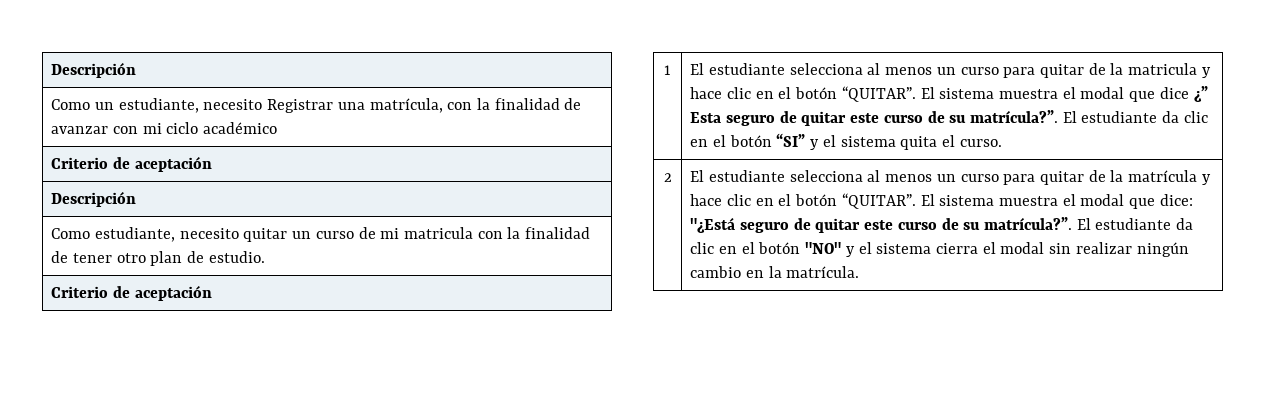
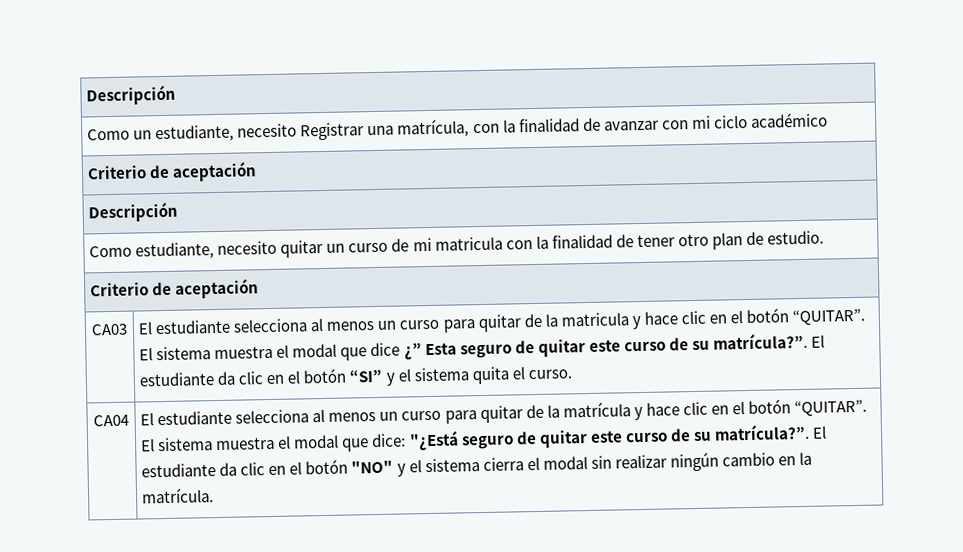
[664,65,671,75] 1 -> [91,323,128,336] CA03
[663,173,672,182] 2 -> [93,414,129,427] CA04

